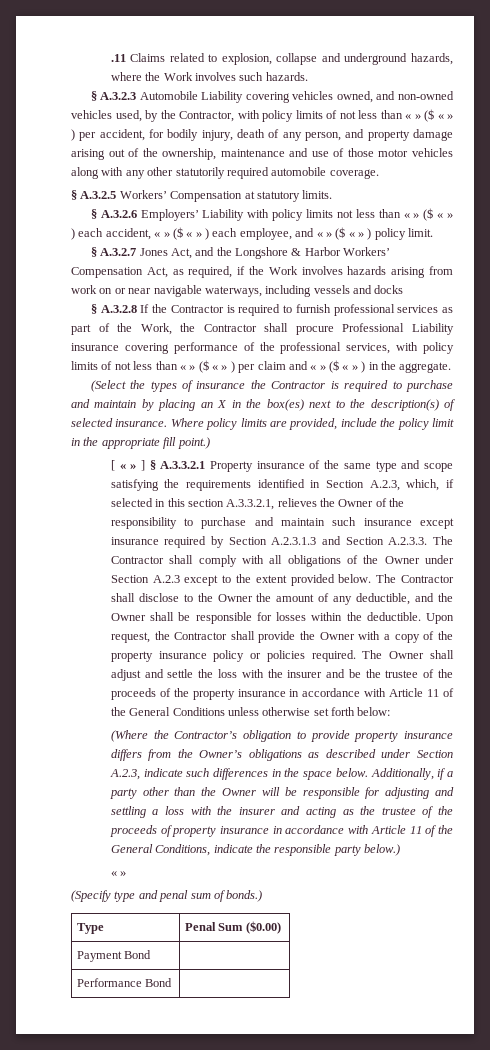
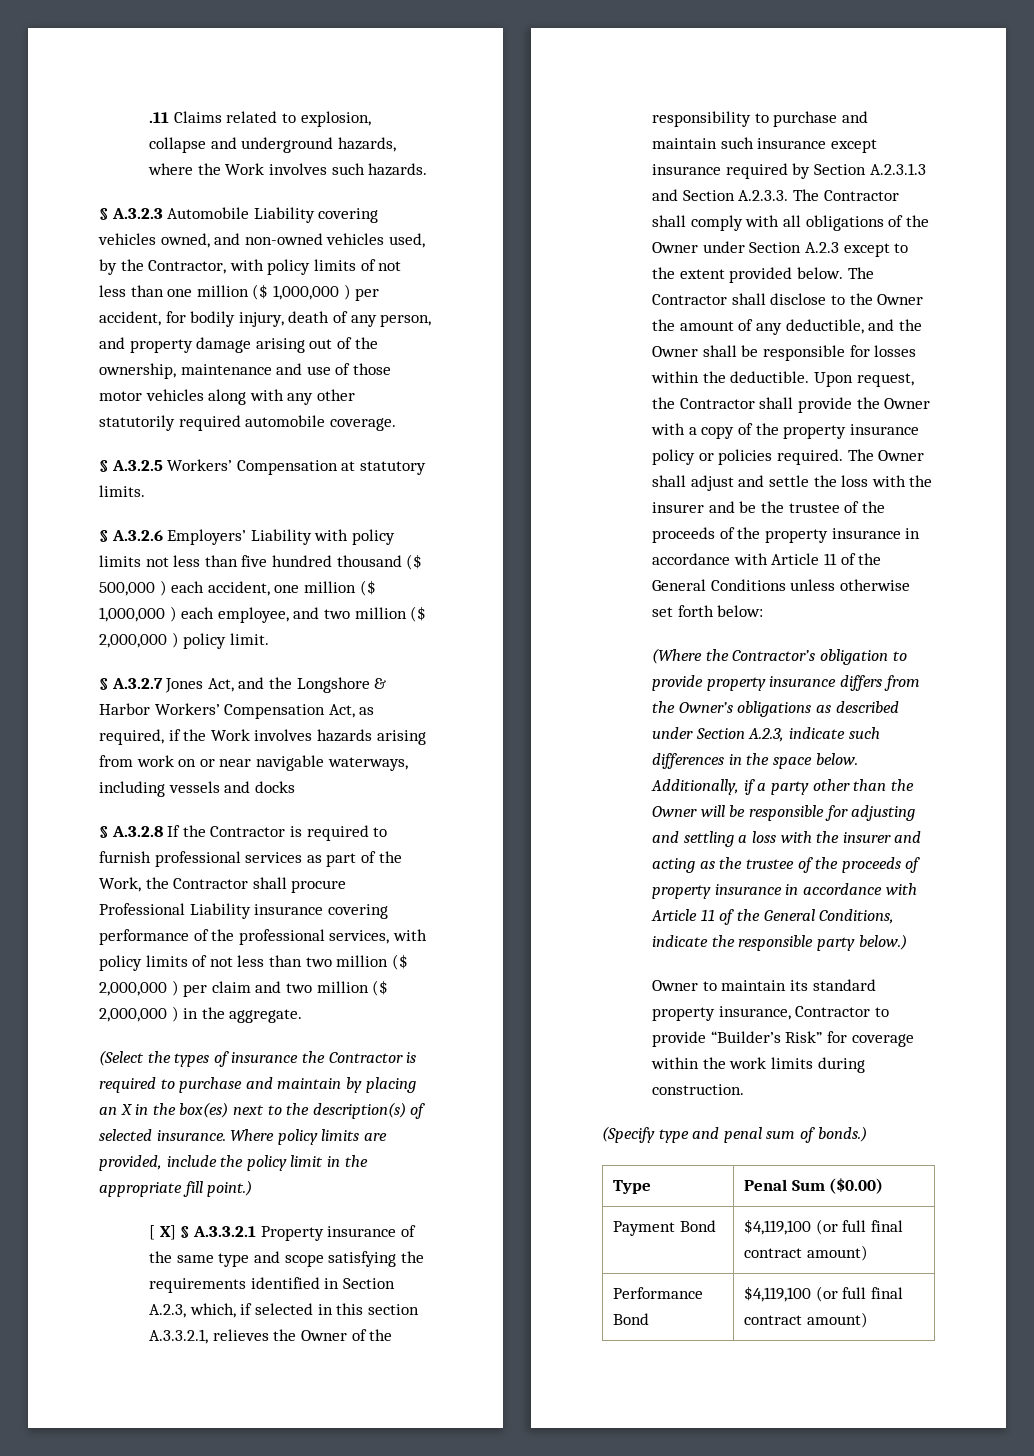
[405,109,453,122] « » ($ « » -> [167,284,339,300] one million ($ 1,000,000
[403,208,453,221] [71,227,364,240] « » ($ « » ) each accident, « » ($ « » ) each employee, and « » ($ « » -> [241,554,423,570] [99,580,376,596] [99,606,427,623] [99,634,167,648] five hundred thousand ($ 500,000 ) each accident, one million ($ 1,000,000 ) each employee, and two million ($ 2,000,000
[179,360,358,373] « » ($ « » ) per claim and « » ($ « » -> [305,954,408,970] [99,980,389,997] [99,1008,167,1022] two million ($ 2,000,000 ) per claim and two million ($ 2,000,000
[119,460,145,471] « » ] -> [159,1225,176,1240] X]
[110,871,127,876] « » -> [652,979,876,991] [652,1006,889,1021] [652,1031,914,1047] [651,1057,865,1073] [652,1084,745,1095] Owner to maintain its standard property insurance, Contractor to provide “Builder’s Risk” for coverage within the work limits during construction.
[76,978,173,987] // Performance Bond | -> [744,1219,903,1235] [744,1245,868,1261] [613,1287,704,1299] [613,1313,650,1325] [744,1286,903,1302] [744,1312,868,1328] $4,119,100 (or full final contract amount) // Performance Bond | $4,119,100 (or full final contract amount)

